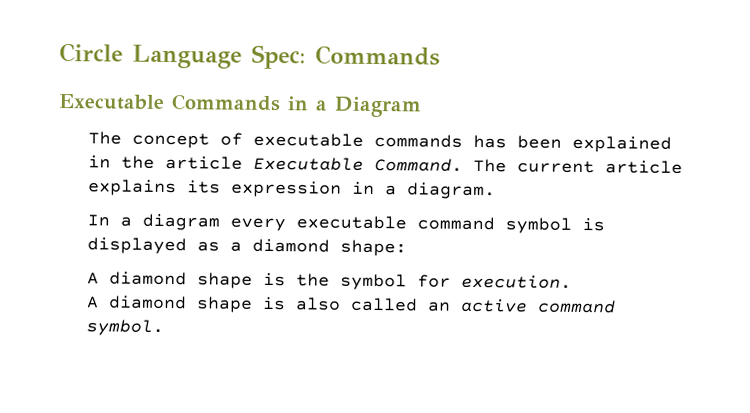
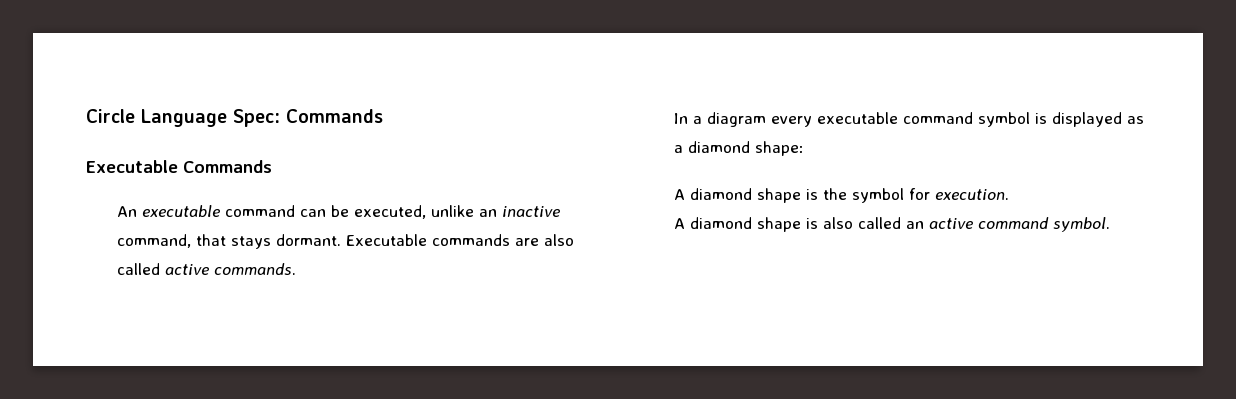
[287,96,422,118] [88,131,673,153] [88,155,684,174] [88,179,497,200] in a Diagram // The concept of executable commands has been explained in the article Executable Command. The current article explains its expression in a diagram. -> [117,205,561,219] [117,234,575,249] [117,263,297,275] // An executable command can be executed, unlike an inactive command, that stays dormant. Executable commands are also called active commands.

